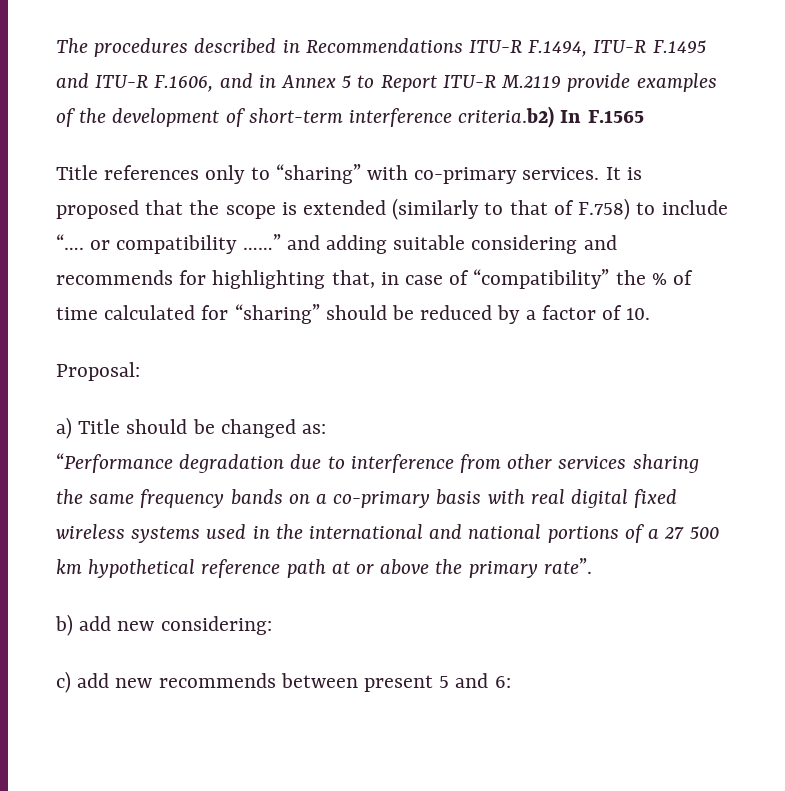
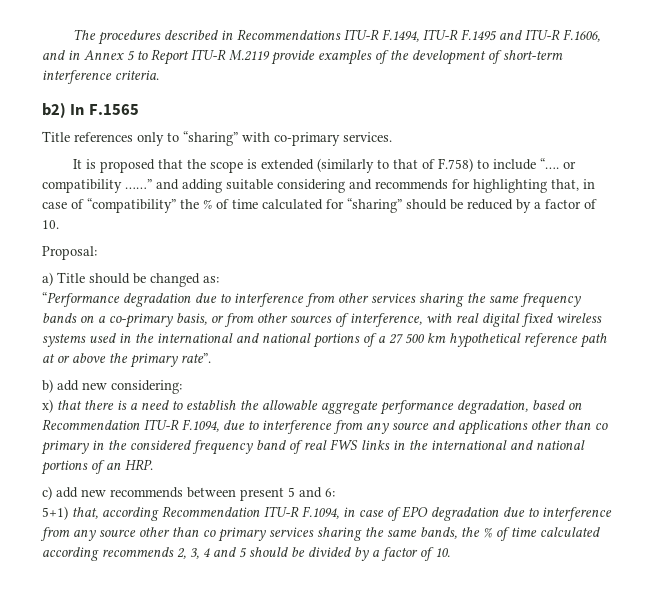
[458,106,555,128] criteria.b2) -> [115,70,159,80] [42,102,66,118] criteria. // b2)
(600, 173) none -> (392, 137) //
[436,489,482,505] basis -> [176,313,422,327] basis, or from other sources of interference,
(272, 625) none -> [42,399,582,415] [42,419,608,435] [41,439,585,455] [41,459,153,475] // x) that there is a need to establish the allowable aggregate performance degradation, based on Recommendation ITU-R F.1094, due to interference from any source and applications other than co primary in the considered frequency band of real FWS links in the international and national portions of an HRP.
(511, 682) none -> [42,506,612,521] [40,527,600,542] [42,547,450,561] // 5+1) that, according Recommendation ITU-R F.1094, in case of EPO degradation due to interference from any source other than co primary services sharing the same bands, the % of time calculated according recommends 2, 3, 4 and 5 should be divided by a factor of 10.

